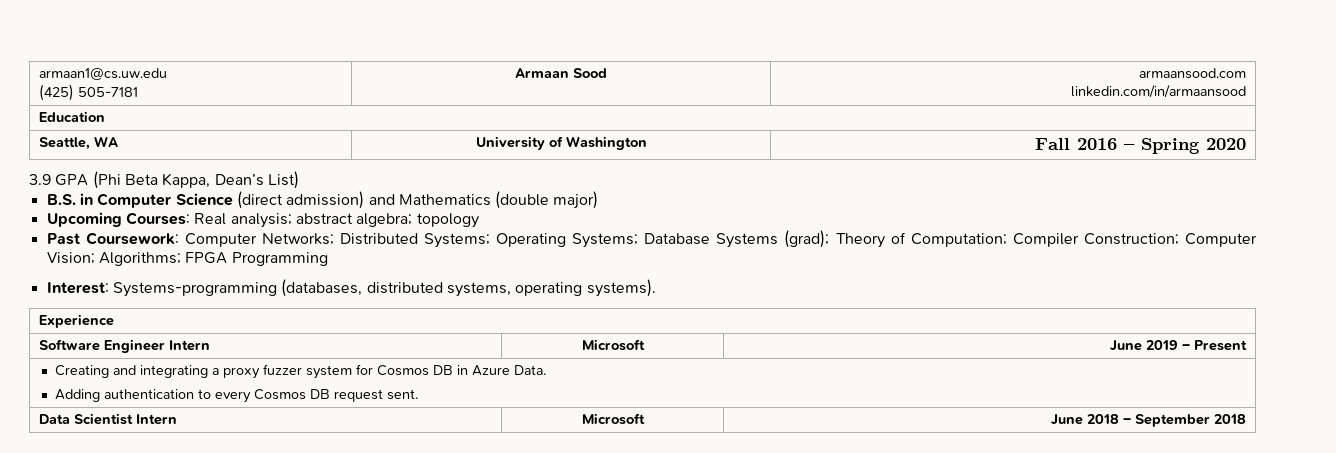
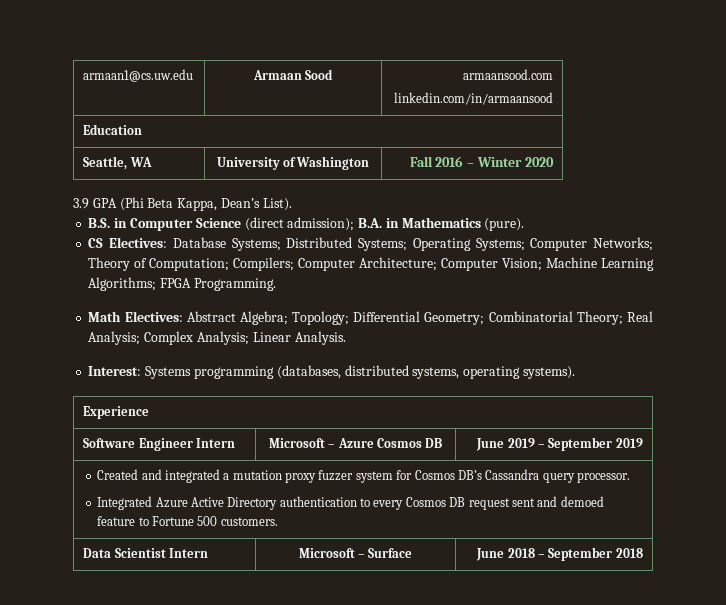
[39,84,139,101] // (425) 505-7181 -> (194, 75) none
[1140,138,1200,154] Spring -> [476,157,522,167] Winter
[267,171,299,189] List) -> [262,198,292,211] List).
[286,191,599,209] [46,212,479,228] [46,230,1257,248] [46,252,328,266] admission) and Mathematics (double major) // Upcoming Courses: Real analysis; abstract algebra; topology // Past Coursework: Computer Networks; Distributed Systems; Operating Systems; Database Systems (grad); Theory of Computation; Compiler Construction; Computer Vision; Algorithms; FPGA Programming -> [287,217,525,231] [88,237,654,251] [88,257,654,271] [88,277,276,291] [88,311,654,325] [88,331,346,345] admission); B.A. in Mathematics (pure). // CS Electives: Database Systems; Distributed Systems; Operating Systems; Computer Networks; Theory of Computation; Compilers; Computer Architecture; Computer Vision; Machine Learning Algorithms; FPGA Programming. // Math Electives: Abstract Algebra; Topology; Differential Geometry; Combinatorial Theory; Real Analysis; Complex Analysis; Linear Analysis.
[112,282,277,297] Systems-programming -> [145,366,274,379] Systems programming
(645, 345) none -> [328,438,443,448] – Azure Cosmos DB
[1193,340,1247,351] [55,365,220,378] Present // Creating and integrating a -> [548,437,643,451] [97,469,282,483] September 2019 // Created and integrated a mutation
[433,365,547,376] [55,389,101,402] DB in Azure Data. // Adding -> [457,469,631,483] [97,496,278,510] DB’s Cassandra query processor. // Integrated Azure Active Directory
[387,389,419,400] sent. -> [511,496,604,507] [97,516,278,526] sent and demoed feature to Fortune 500 customers.
(645, 419) none -> [358,548,413,558] – Surface

